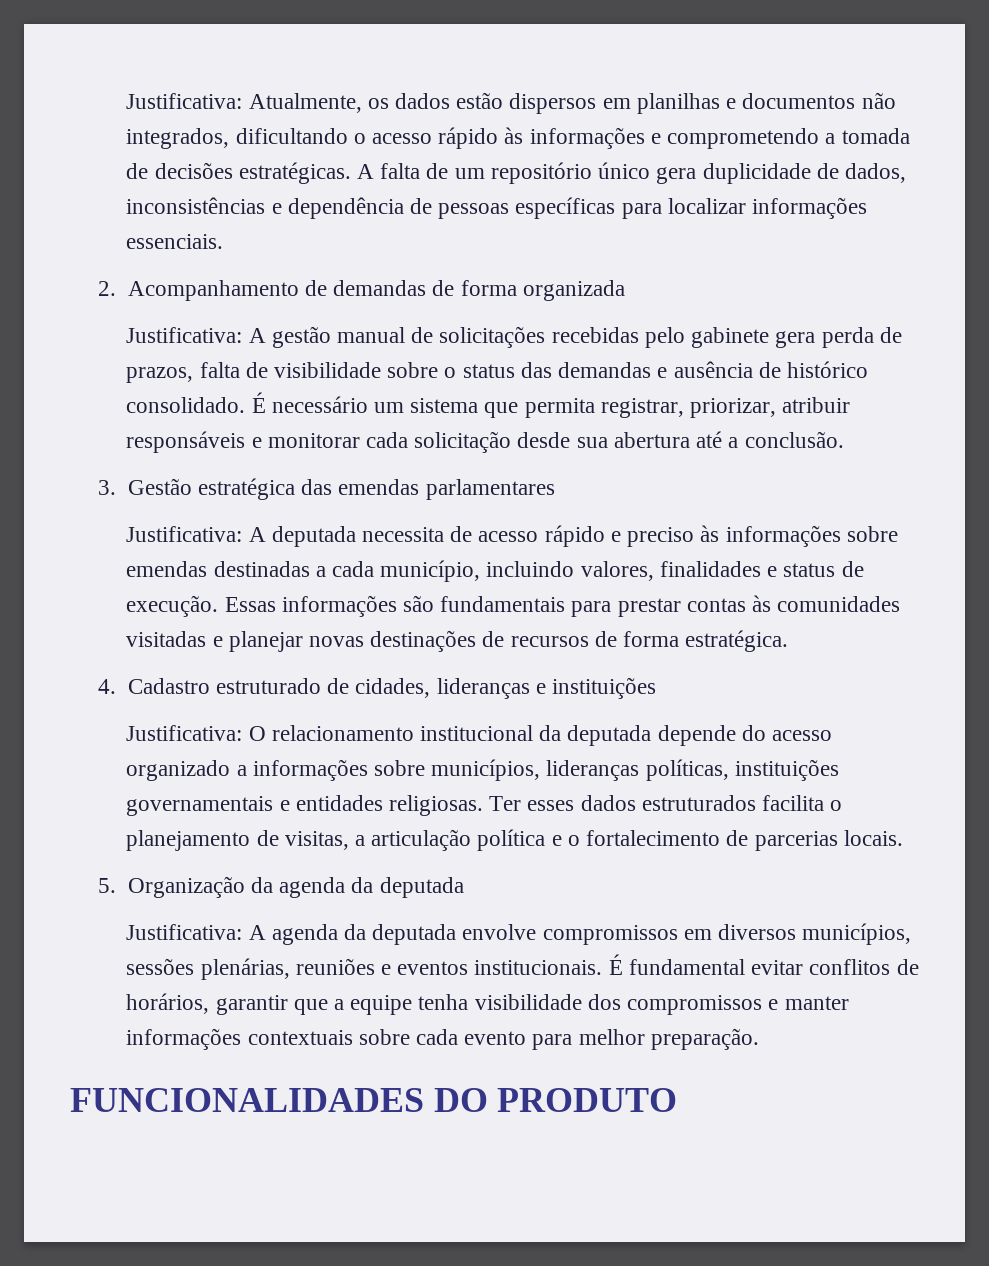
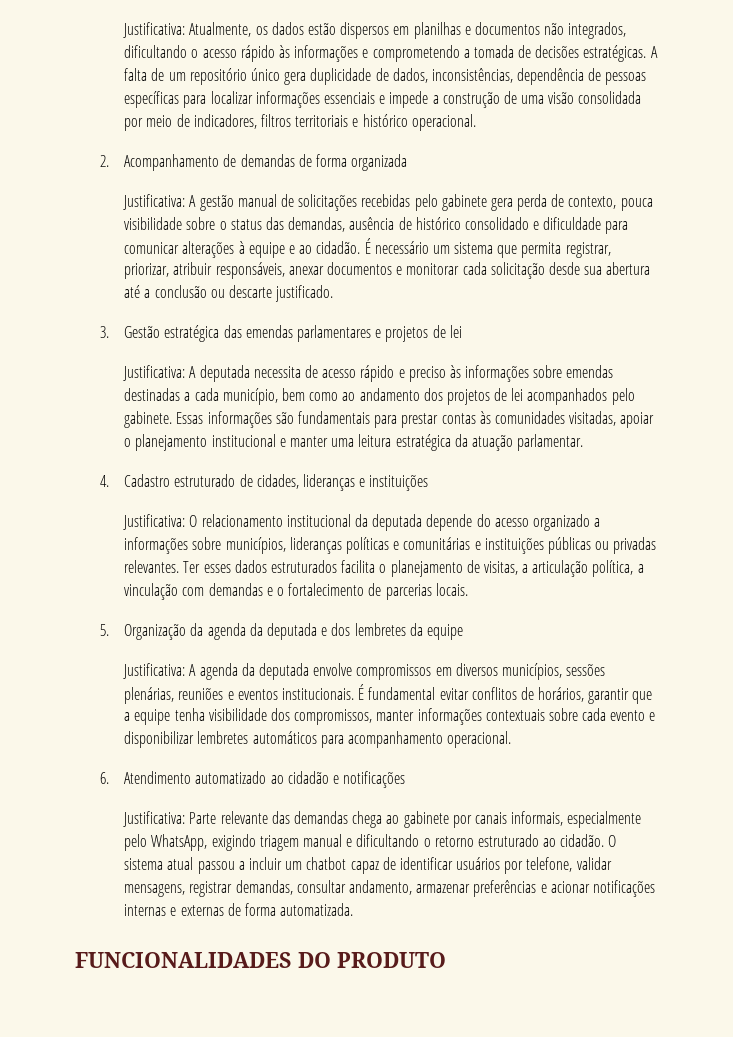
[126,197,282,214] inconsistências e -> [431,68,513,83] inconsistências,
[126,234,224,249] essenciais. -> [324,91,642,108] [124,114,476,131] essenciais e impede a construção de uma visão consolidada por meio de indicadores, filtros territoriais e histórico operacional.
[126,362,268,383] prazos, falta de -> [568,196,653,211] contexto, pouca
[558,362,668,378] demandas e -> [288,217,346,232] demandas,
[126,397,246,413] consolidado. -> [464,217,629,234] [124,241,361,258] consolidado e dificuldade para comunicar alterações à equipe e ao cidadão.
[126,431,246,453] responsáveis -> [215,262,393,279] responsáveis, anexar documentos
[744,431,844,448] conclusão. -> [154,285,334,302] conclusão ou descarte justificado.
(555, 489) none -> [375,325,462,342] e projetos de lei
[486,561,864,581] [126,595,219,617] incluindo valores, finalidades e status de execução. -> [282,388,635,405] [124,411,173,428] bem como ao andamento dos projetos de lei acompanhados pelo gabinete.
[126,630,789,652] visitadas e planejar novas destinações de recursos de forma estratégica. -> [569,411,655,428] [124,434,584,451] visitadas, apoiar o planejamento institucional e manter uma leitura estratégica da atuação parlamentar.
[645,759,839,781] [126,795,484,816] políticas, instituições governamentais e entidades religiosas. -> [346,537,657,554] [124,560,180,573] políticas e comunitárias e instituições públicas ou privadas relevantes.
[477,829,546,851] política -> [592,560,644,577] [124,583,263,600] política, a vinculação com demandas
(464, 887) none -> [321,623,463,640] e dos lembretes da equipe
[627,995,779,1015] compromissos e -> [294,709,373,725] compromissos,
[532,1028,759,1050] para melhor preparação. -> [649,712,656,721] [124,731,512,748] [99,771,406,788] [123,811,642,828] [124,834,617,851] [124,857,612,874] [124,880,655,897] [124,903,354,916] e disponibilizar lembretes automáticos para acompanhamento operacional. // 6. Atendimento automatizado ao cidadão e notificações // Justificativa: Parte relevante das demandas chega ao gabinete por canais informais, especialmente pelo WhatsApp, exigindo triagem manual e dificultando o retorno estruturado ao cidadão. O sistema atual passou a incluir um chatbot capaz de identificar usuários por telefone, validar mensagens, registrar demandas, consultar andamento, armazenar preferências e acionar notificações internas e externas de forma automatizada.

